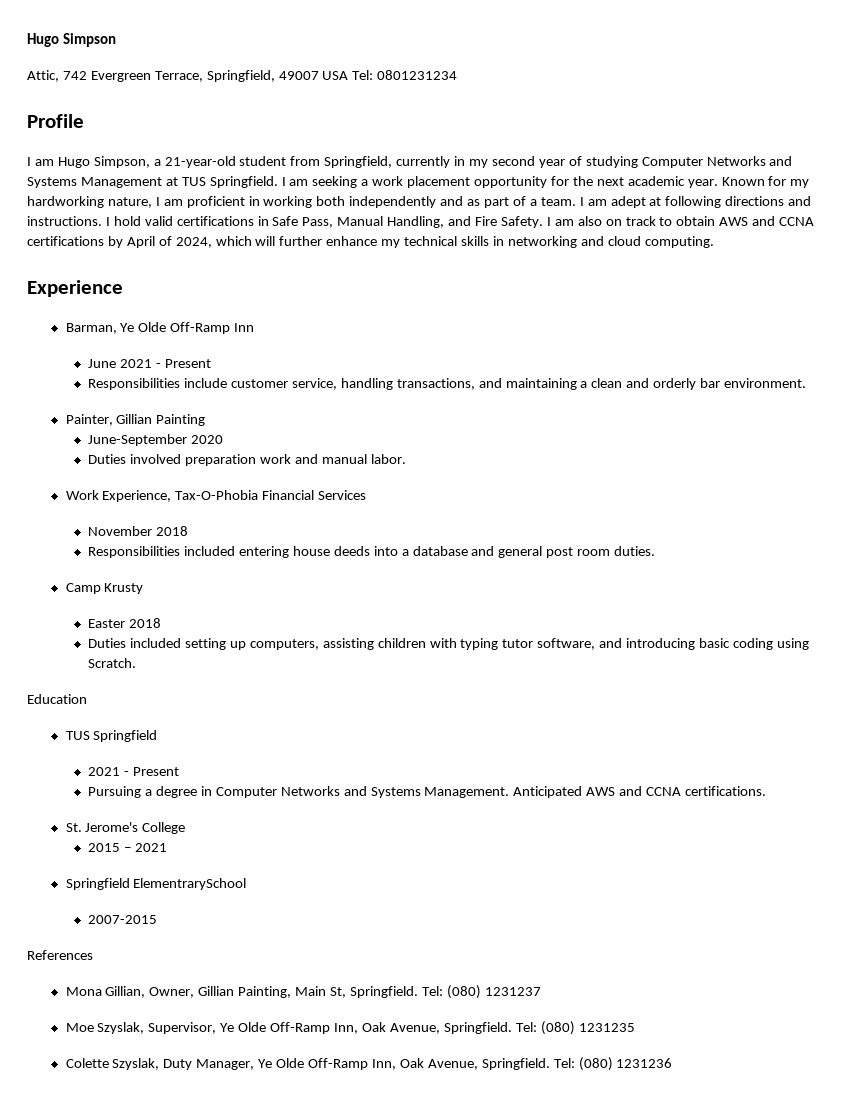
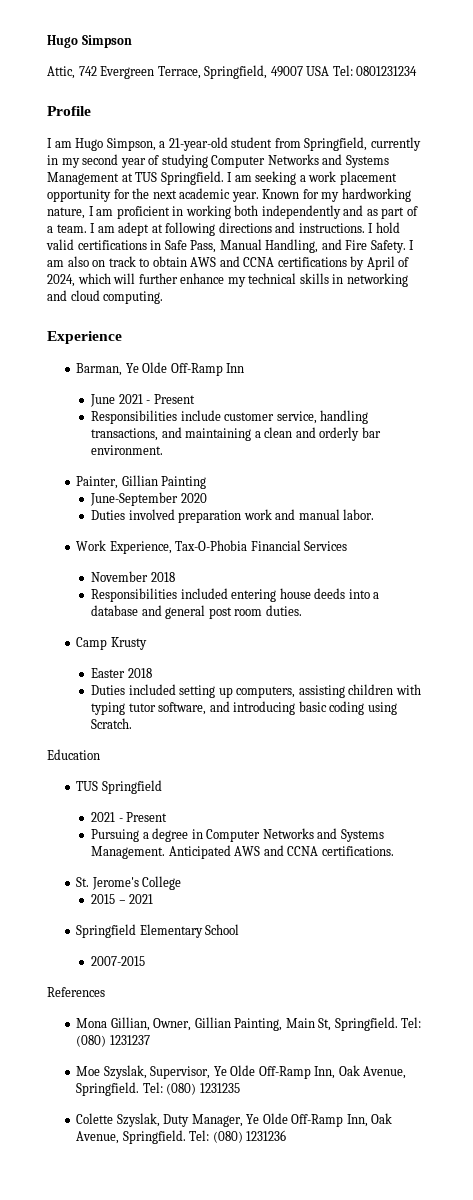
[133,878,247,890] ElementrarySchool -> [139,924,240,938] Elementary School

